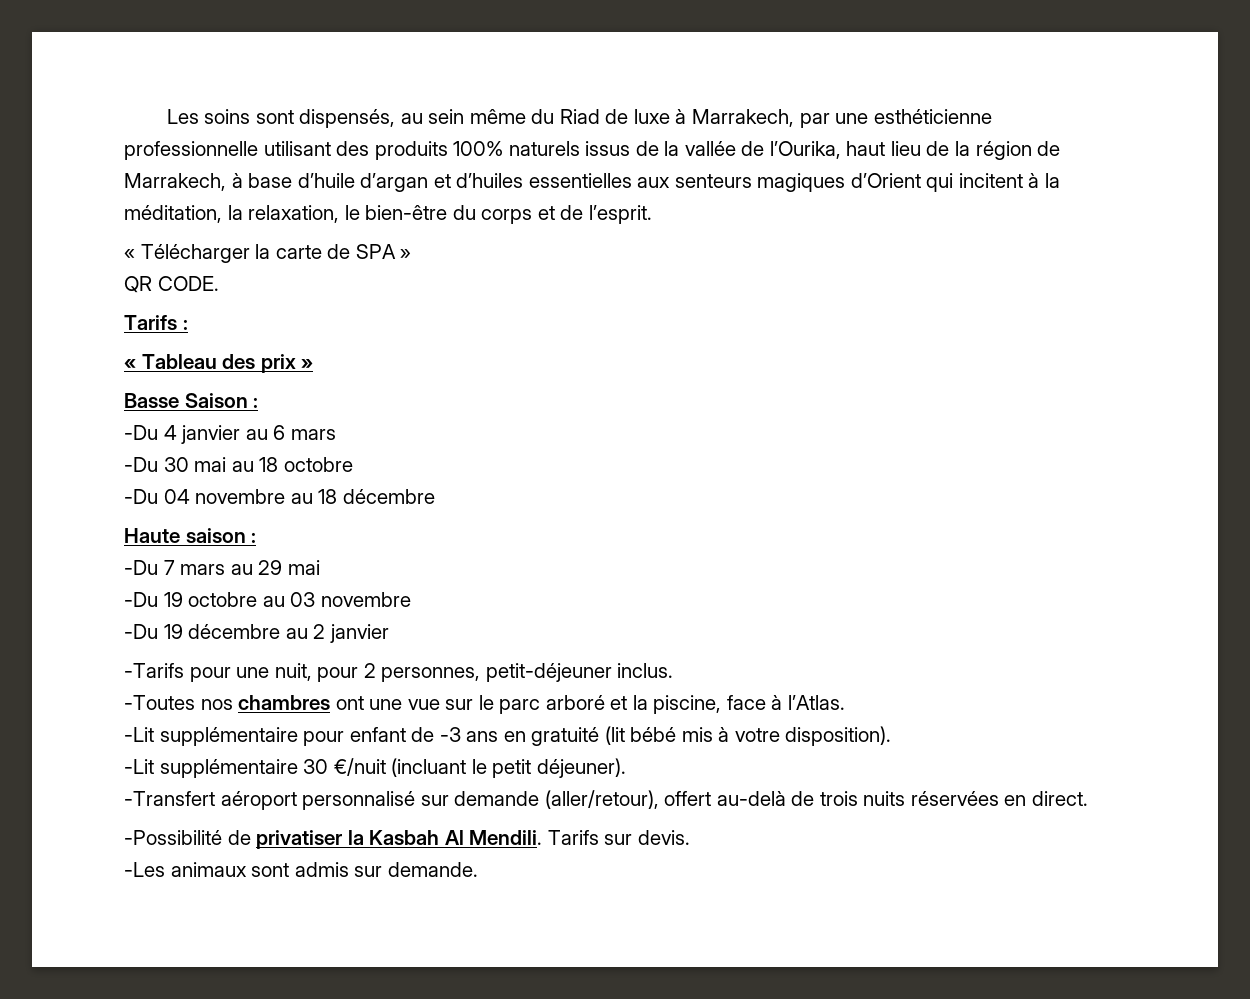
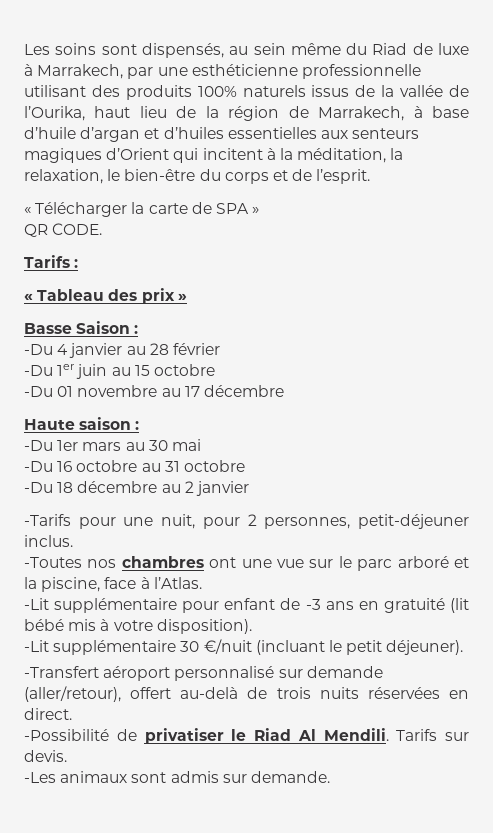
[273,425,336,440] [124,457,353,472] [124,489,190,504] 6 mars // -Du 30 mai au 18 octobre // -Du 04 -> [149,343,220,355] [24,364,215,379] [24,386,74,397] 28 février // -Du 1er juin au 15 octobre // -Du 01
[318,489,338,504] 18 -> [184,386,200,397] 17
[163,560,175,575] 7 -> [57,440,79,451] 1er
[258,560,283,575] 29 -> [148,440,168,451] 30
[163,592,183,607] 19 -> [57,461,73,472] 16
[290,592,411,607] [124,624,183,639] 03 novembre // -Du 19 -> [164,460,245,472] [24,482,74,493] 31 octobre // -Du 18
[347,830,440,845] la Kasbah -> [231,728,291,741] le Riad

